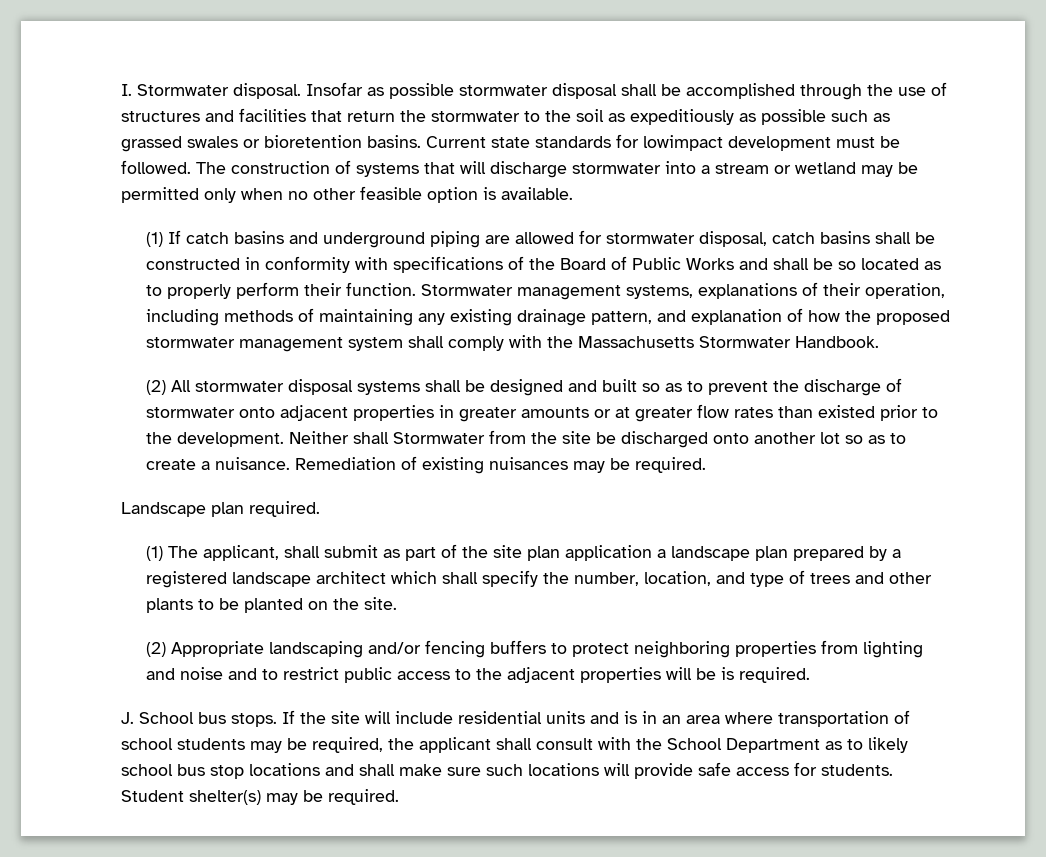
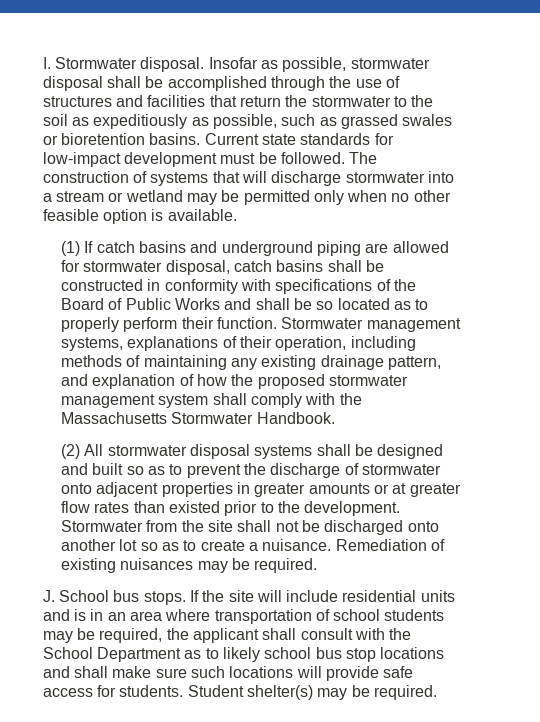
[388,83,454,99] possible -> [282,57,347,72] possible,
[760,109,826,125] possible -> [212,114,277,129] possible,
[642,135,723,151] lowimpact -> [42,152,121,167] low-impact
[288,431,389,444] Neither shall -> (401, 508) none
(591, 437) none -> [237,520,299,532] shall not
[120,501,320,517] [145,544,901,561] [145,570,932,588] [145,597,397,613] [145,640,923,658] [145,667,810,683] // Landscape plan required. // (1) The applicant, shall submit as part of the site plan application a landscape plan prepared by a registered landscape architect which shall specify the number, location, and type of trees and other plants to be planted on the site. // (2) Appropriate landscaping and/or fencing buffers to protect neighboring properties from lighting and noise and to restrict public access to the adjacent properties will be is required. -> (318, 565) none

